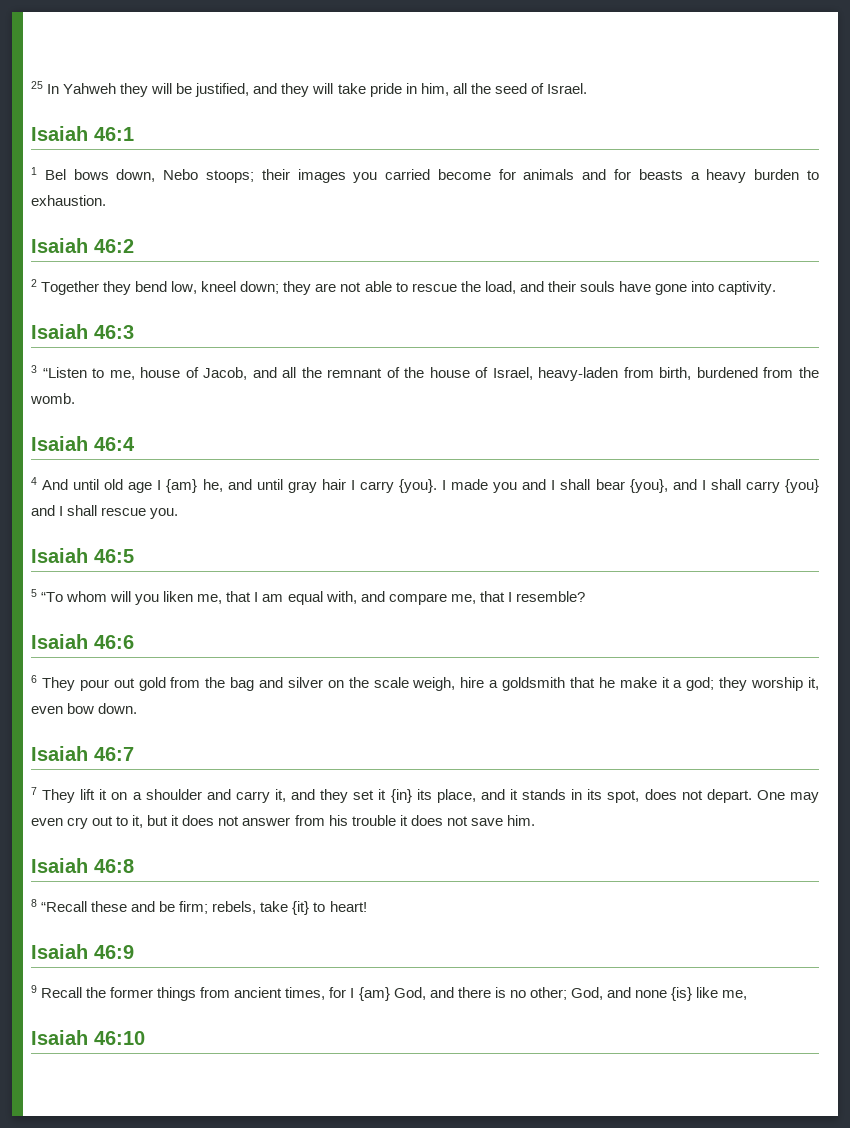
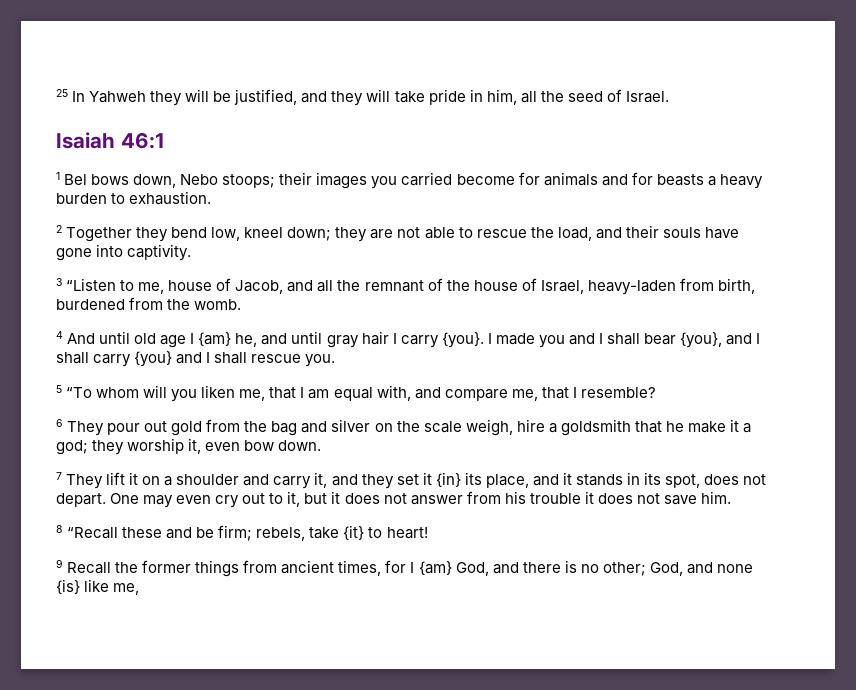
[31,238,134,253] // Isaiah 46:2 -> (212, 198) none
[31,324,134,339] // Isaiah 46:3 -> (192, 252) none
[31,436,135,451] // Isaiah 46:4 -> (242, 304) none
[31,548,134,563] // Isaiah 46:5 -> (336, 360) none
[31,634,134,649] // Isaiah 46:6 -> (656, 392) none
[31,746,134,761] // Isaiah 46:7 -> (322, 445) none
[31,858,134,873] // Isaiah 46:8 -> (731, 497) none
[31,944,134,959] // Isaiah 46:9 -> (428, 533) none
[31,1030,145,1045] // Isaiah 46:10 -> (140, 589) none

